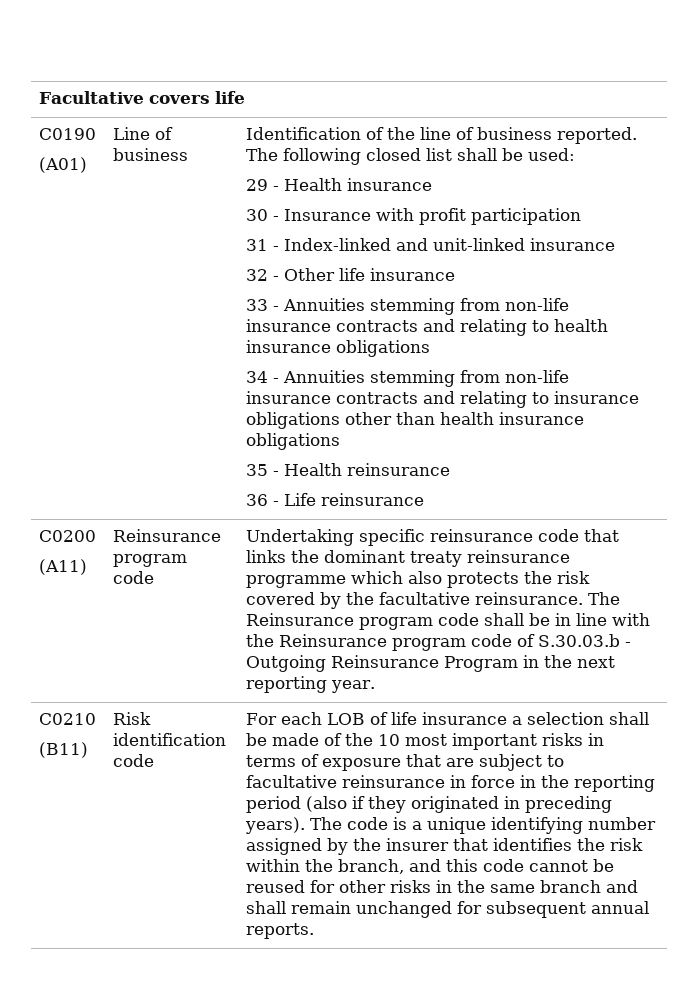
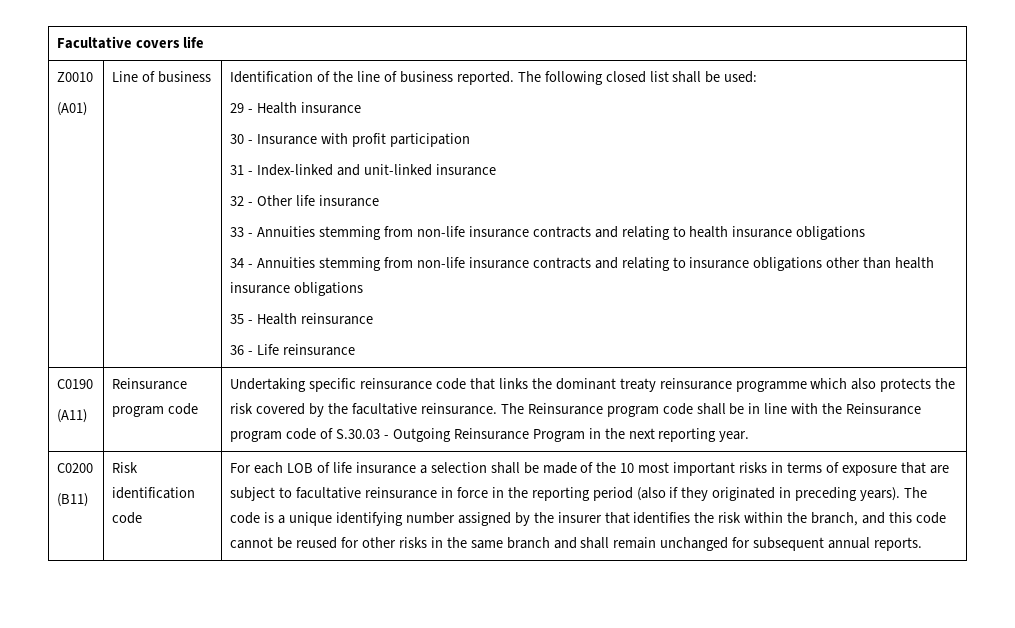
[39,128,97,140] C0190 -> [57,72,94,82] Z0010
[39,530,97,542] C0200 -> [57,379,94,389] C0190
[538,634,621,647] S.30.03.b -> [336,429,381,439] S.30.03
[39,713,97,725] C0210 -> [57,463,94,473] C0200

